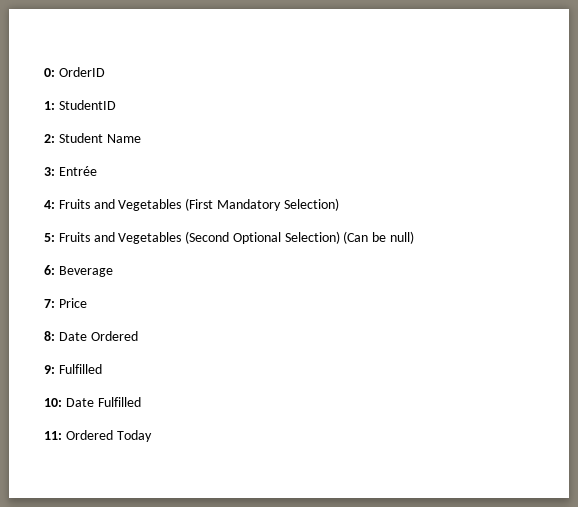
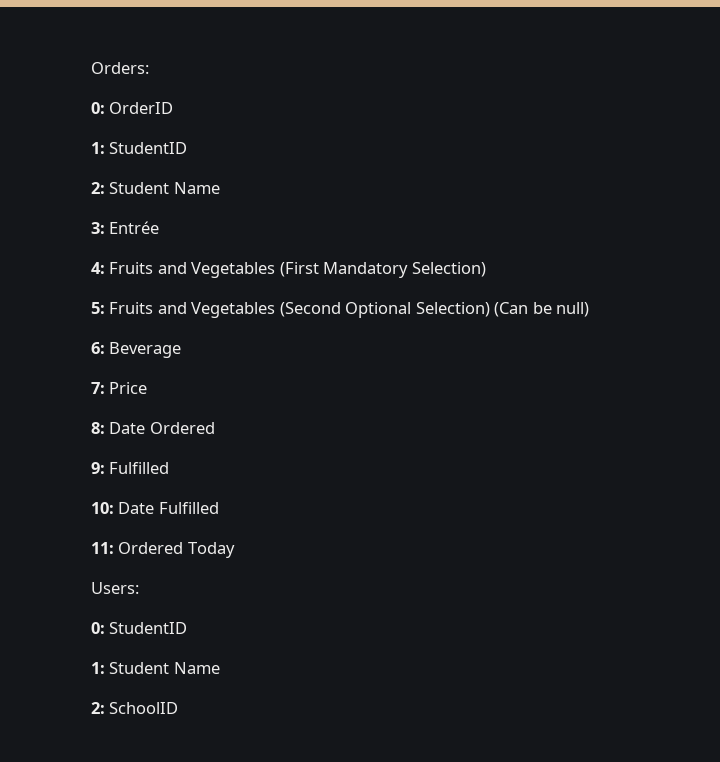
(44, 72) none -> [91,62,149,74] Orders: //
(152, 436) none -> [91,582,139,594] [91,622,188,634] [91,662,220,674] [91,702,179,714] // Users: // 0: StudentID // 1: Student Name // 2: SchoolID

